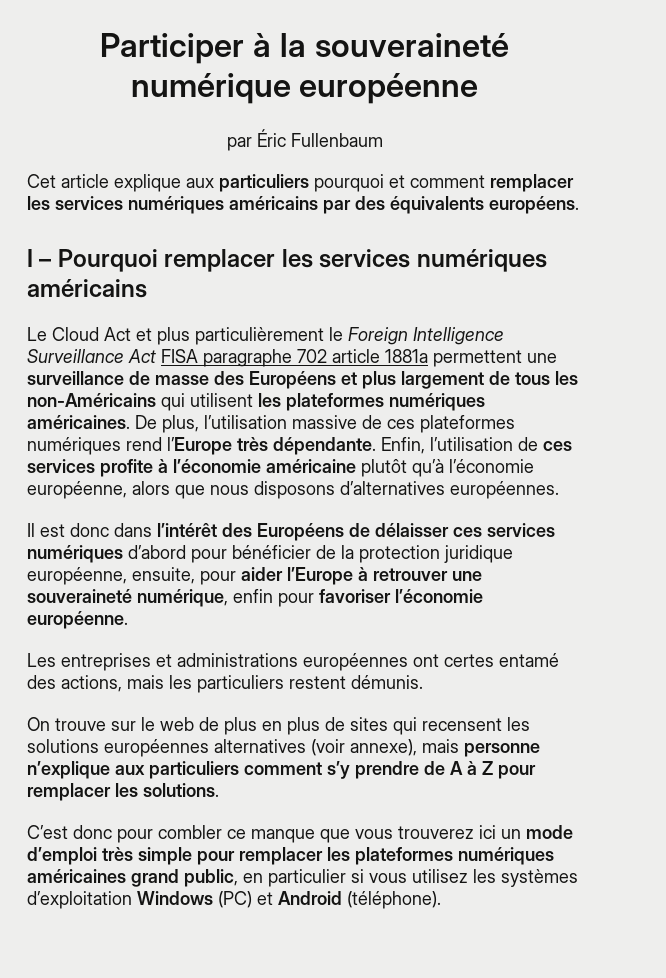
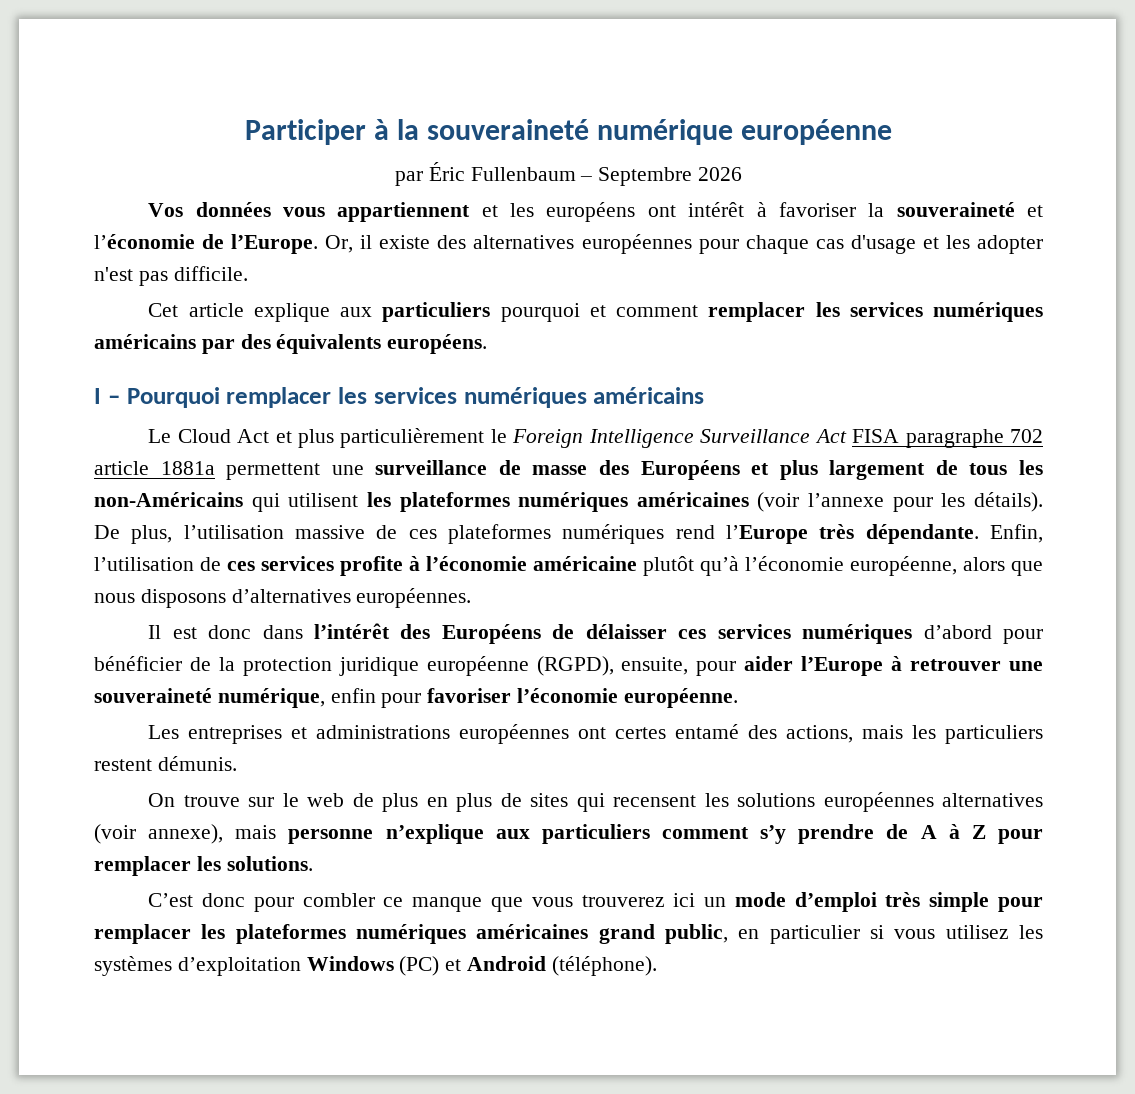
(383, 140) none -> [580,167,743,186] [148,202,1044,222] [94,234,1044,254] [94,266,248,286] – Septembre 2026 // Vos données vous appartiennent et les européens ont intérêt à favoriser la souveraineté et l’économie de l’Europe. Or, il existe des alternatives européennes pour chaque cas d'usage et les adopter n'est pas difficile.
[27,415,130,429] américaines. -> [636,492,1043,512] américaines (voir l’annexe pour les détails).
[27,567,127,585] européenne, -> [426,656,614,676] européenne (RGPD),

